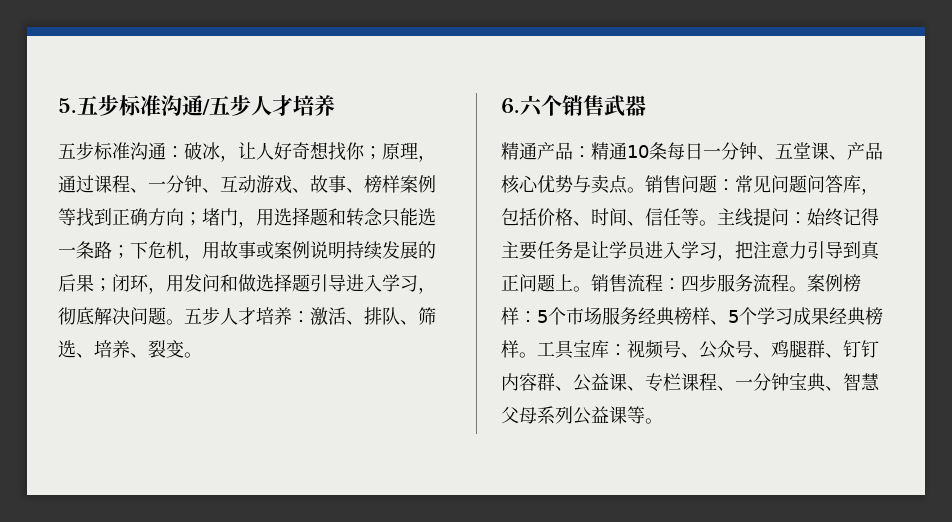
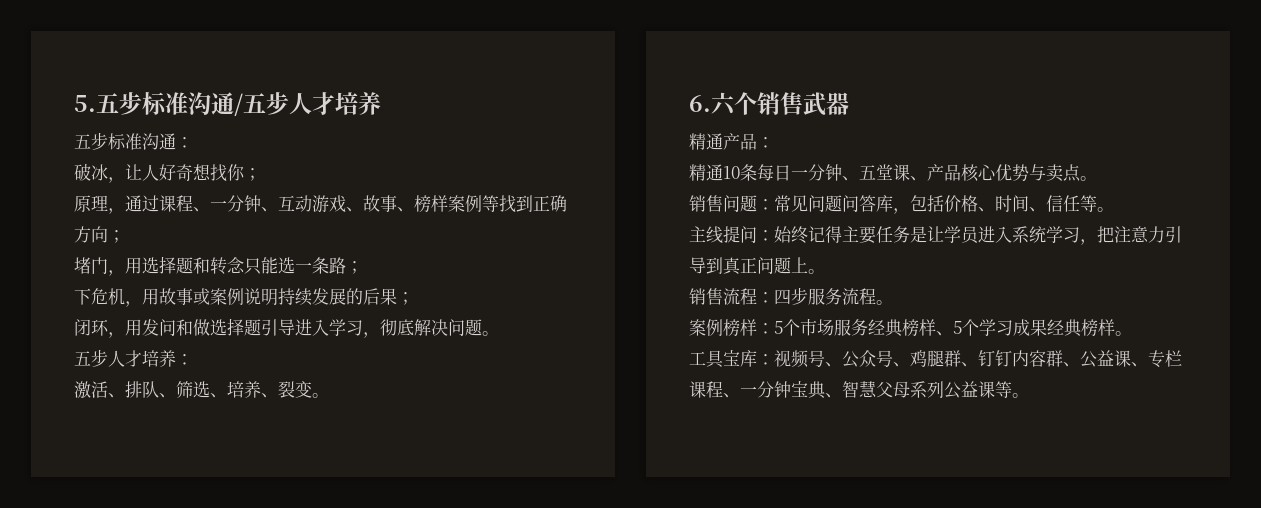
(184, 152) none -> (193, 142) //
(382, 153) none -> (261, 174) //
(202, 219) none -> (125, 236) //
(130, 252) none -> (363, 267) //
(112, 285) none -> (414, 298) //
(184, 322) none -> (499, 333) //
(310, 317) none -> (193, 359) //
(591, 152) none -> (774, 142) //
(645, 190) none -> (1097, 178) //
(717, 223) none -> (1114, 209) //
(681, 250) none -> [1012,226,1046,243] 系统
(591, 289) none -> (825, 271) //
(807, 289) none -> (893, 302) //
(537, 355) none -> (1132, 333) //

